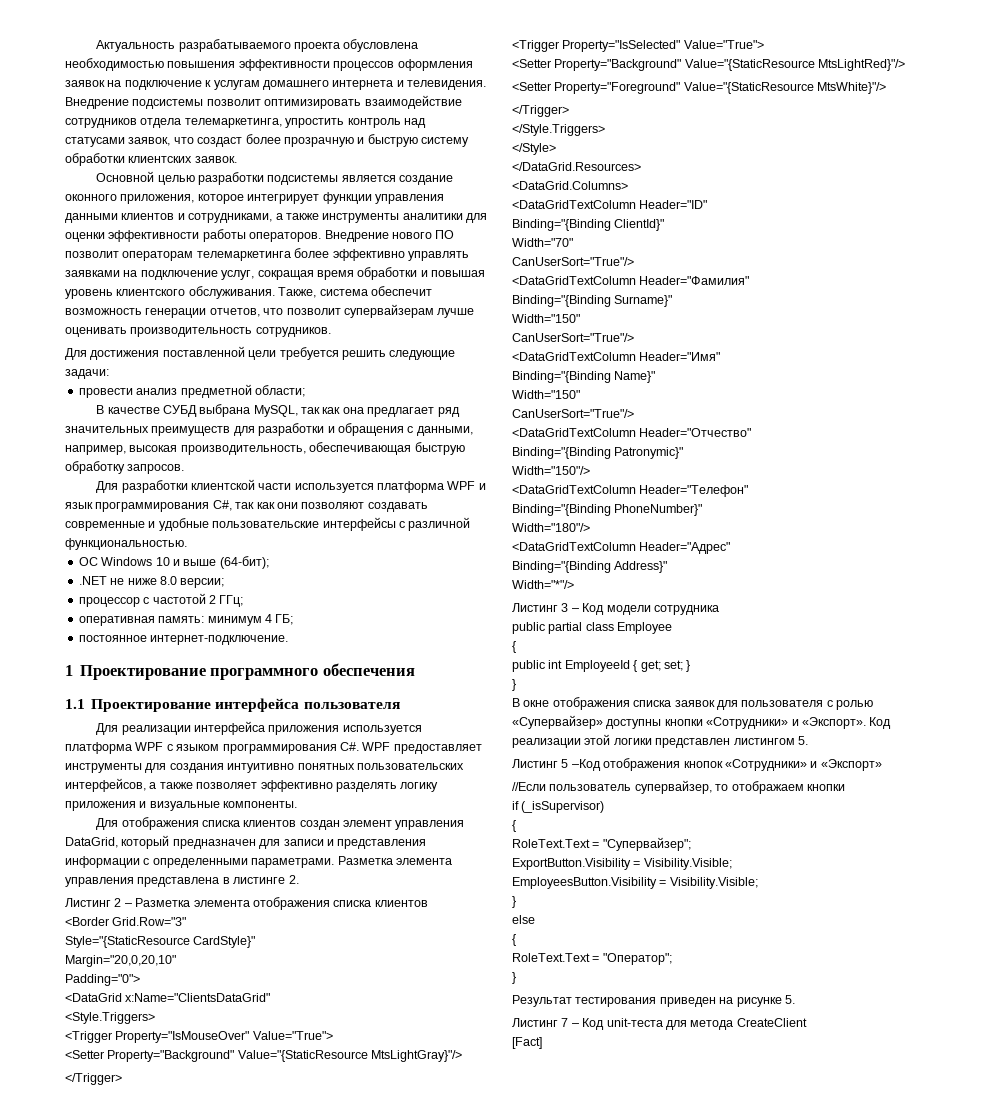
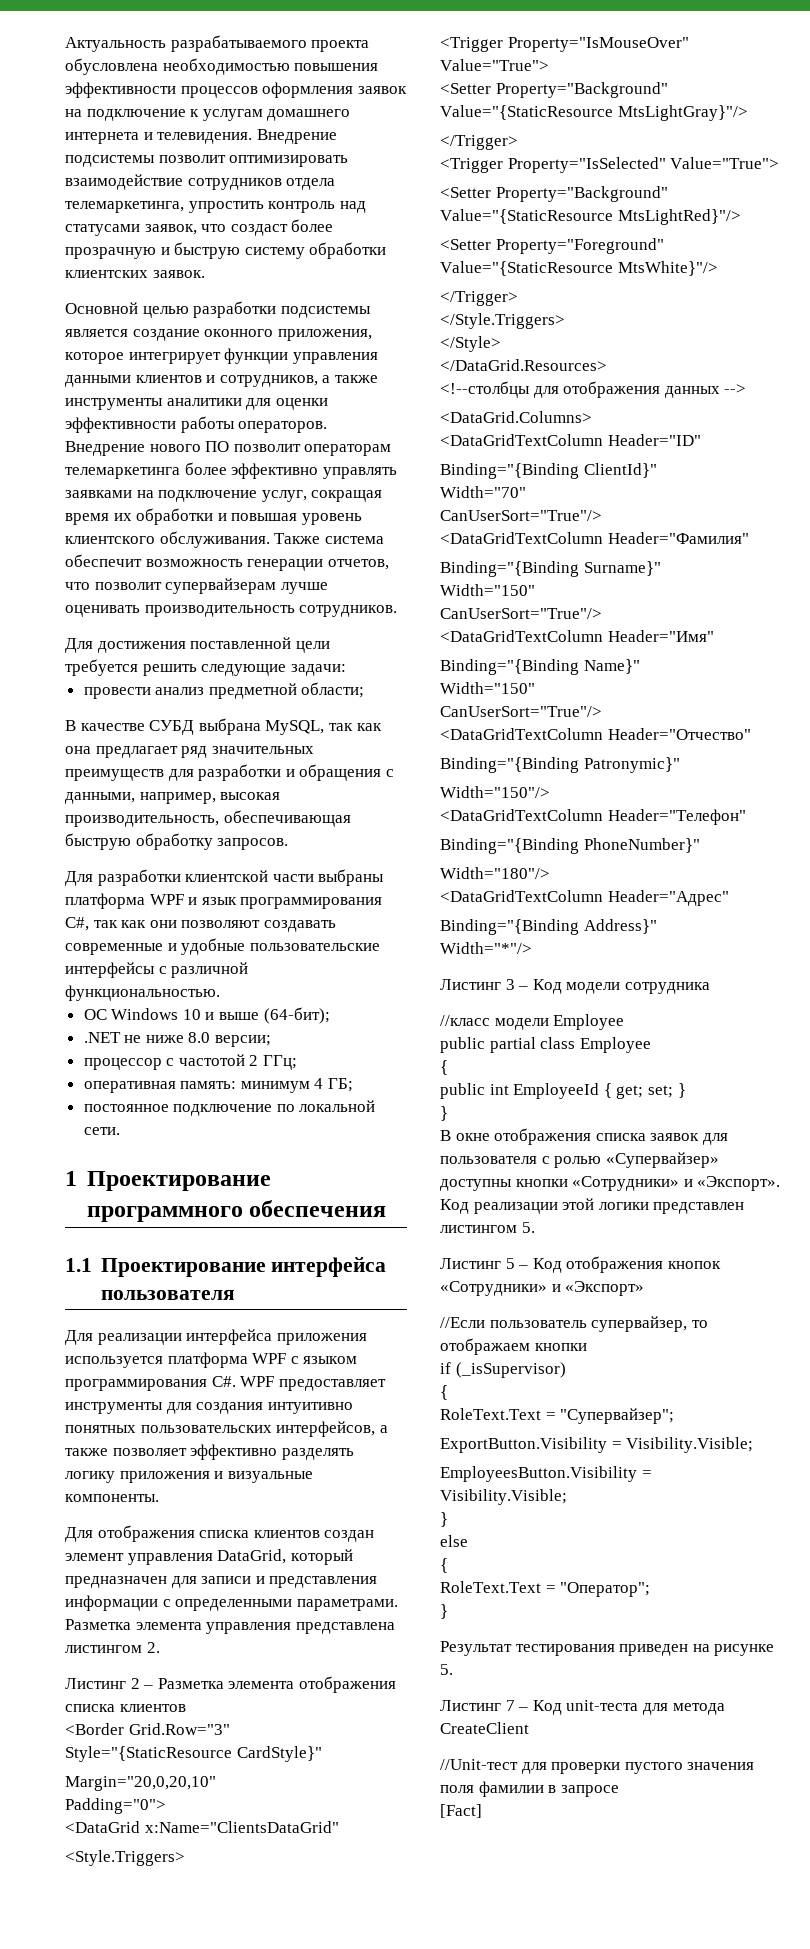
[188,213,273,223] сотрудниками, -> [219,375,318,387] сотрудников,
(354, 275) none -> [113,513,132,521] их
[278,287,317,298] Также, -> [274,533,321,544] Также
[294,483,374,493] используется -> [318,869,385,886] выбраны
[150,635,289,645] интернет-подключение. -> [173,1100,376,1116] [83,1127,120,1135] подключение по локальной сети.
[222,877,286,884] в листинге -> [65,1645,142,1653] листингом
(641, 166) none -> [440,381,747,398] // <!--столбцы для отображения данных -->
(719, 610) none -> [440,1014,625,1030] // //класс модели Employee
[571,759,601,771] –Код -> [518,1258,562,1273] – Код
(807, 1022) none -> [440,1759,755,1774] [440,1781,619,1797] // //Unit-тест для проверки пустого значения поля фамилии в запросе

